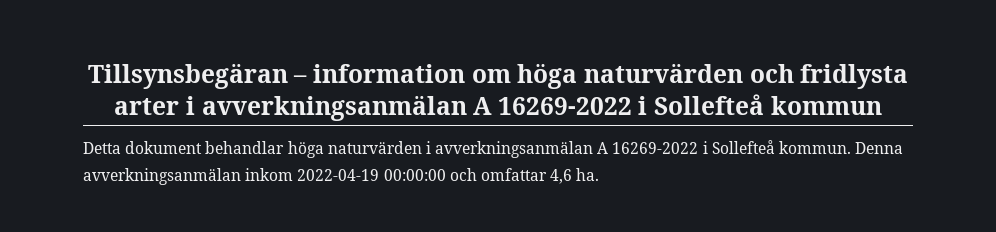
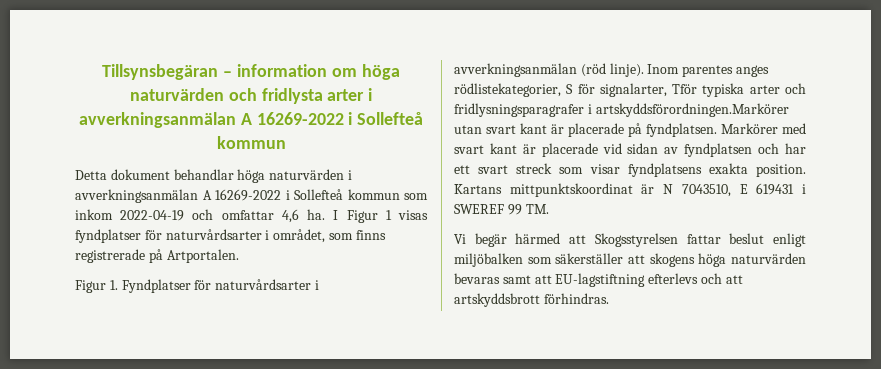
[779,141,904,154] [83,168,241,185] kommun. Denna avverkningsanmälan -> [347,189,428,200] kommun som
[383,169,446,181] 00:00:00 -> (185, 215) none
(600, 174) none -> [333,210,429,223] [75,229,386,243] [75,249,239,263] [75,279,319,293] [454,63,769,77] [454,83,806,97] [454,103,789,117] [454,123,806,137] [454,143,806,157] [454,163,806,177] [454,183,806,197] [454,204,549,215] [454,233,806,247] [454,253,806,267] [454,273,743,287] [454,293,609,307] I Figur 1 visas fyndplatser för naturvårdsarter i området, som finns registrerade på Artportalen. // Figur 1. Fyndplatser för naturvårdsarter i avverkningsanmälan (röd linje). Inom parentes anges rödlistekategorier, S för signalarter, Tför typiska arter och fridlysningsparagrafer i artskyddsförordningen.Markörer utan svart kant är placerade på fyndplatsen. Markörer med svart kant är placerade vid sidan av fyndplatsen och har ett svart streck som visar fyndplatsens exakta position. Kartans mittpunktskoordinat är N 7043510, E 619431 i SWEREF 99 TM. // Vi begär härmed att Skogsstyrelsen fattar beslut enligt miljöbalken som säkerställer att skogens höga naturvärden bevaras samt att EU-lagstiftning efterlevs och att artskyddsbrott förhindras.

